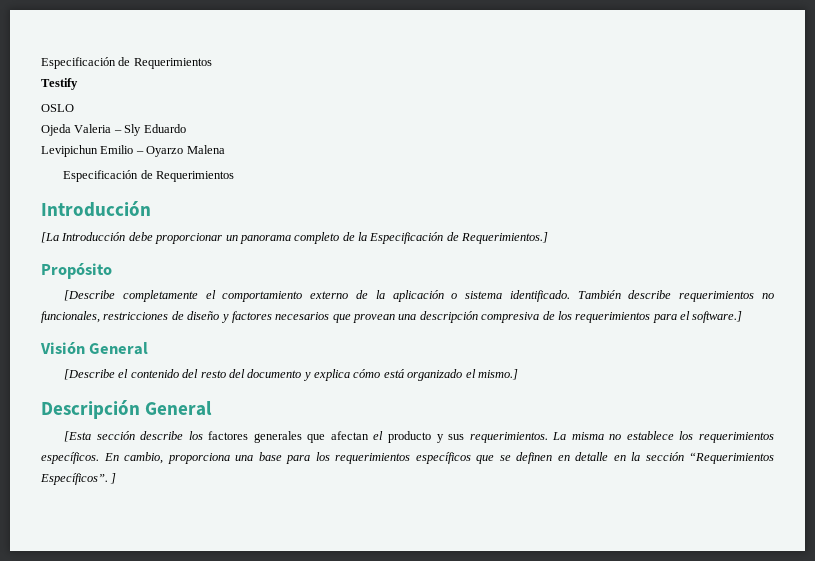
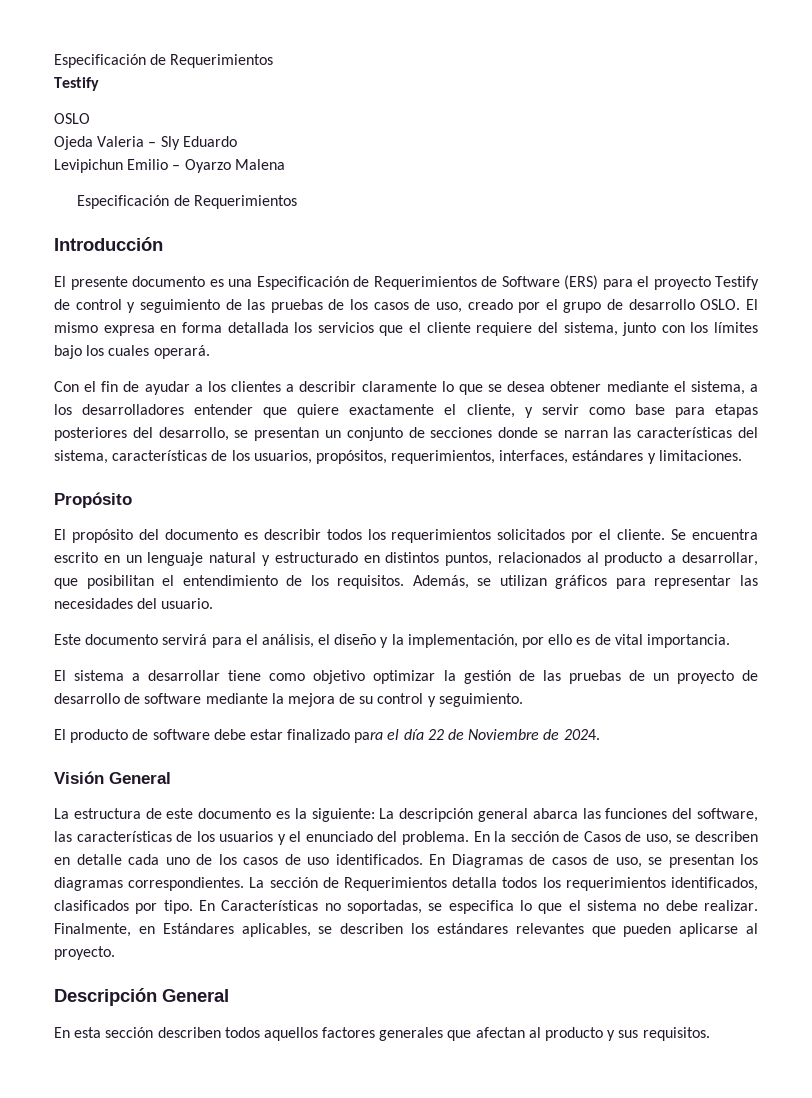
[41,232,549,244] [41,263,112,279] [64,290,775,302] [41,311,743,323] [40,342,149,355] [64,369,518,381] [41,400,213,419] [64,431,203,442] [La Introducción debe proporcionar un panorama completo de la Especificación de Requerimientos.] // Propósito // [Describe completamente el comportamiento externo de la aplicación o sistema identificado. También describe requerimientos no funcionales, restricciones de diseño y factores necesarios que provean una descripción compresiva de los requerimientos para el software.] // Visión General // [Describe el contenido del resto del documento y explica cómo está organizado el mismo.] // Descripción General // [Esta sección describe los -> [54,275,759,290] [54,299,759,313] [54,322,758,336] [54,345,210,359] [54,381,758,395] [54,404,759,418] [54,427,759,441] [54,450,742,464] [54,492,132,508] [54,529,759,543] [54,552,759,566] [54,575,759,589] [54,598,214,609] [54,634,730,648] [54,670,758,684] [54,693,523,707] [54,729,600,743] [54,771,171,784] [54,808,758,822] [54,831,758,845] [54,854,758,868] [54,877,758,891] [54,900,758,914] [54,923,758,937] [54,946,115,960] [54,988,229,1006] [54,1027,318,1041] El presente documento es una Especificación de Requerimientos de Software (ERS) para el proyecto Testify de control y seguimiento de las pruebas de los casos de uso, creado por el grupo de desarrollo OSLO. El mismo expresa en forma detallada los servicios que el cliente requiere del sistema, junto con los límites bajo los cuales operará. // Con el fin de ayudar a los clientes a describir claramente lo que se desea obtener mediante el sistema, a los desarrolladores entender que quiere exactamente el cliente, y servir como base para etapas posteriores del desarrollo, se presentan un conjunto de secciones donde se narran las características del sistema, características de los usuarios, propósitos, requerimientos, interfaces, estándares y limitaciones. // Propósito // El propósito del documento es describir todos los requerimientos solicitados por el cliente. Se encuentra escrito en un lenguaje natural y estructurado en distintos puntos, relacionados al producto a desarrollar, que posibilitan el entendimiento de los requisitos. Además, se utilizan gráficos para representar las necesidades del usuario. // Este documento servirá para el análisis, el diseño y la implementación, por ello es de vital importancia. // El sistema a desarrollar tiene como objetivo optimizar la gestión de las pruebas de un proyecto de desarrollo de software mediante la mejora de su control y seguimiento. // El producto de software debe estar finalizado para el día 22 de Noviembre de 2024. // Visión General // La estructura de este documento es la siguiente: La descripción general abarca las funciones del software, las características de los usuarios y el enunciado del problema. En la sección de Casos de uso, se describen en detalle cada uno de los casos de uso identificados. En Diagramas de casos de uso, se presentan los diagramas correspondientes. La sección de Requerimientos detalla todos los requerimientos identificados, clasificados por tipo. En Características no soportadas, se especifica lo que el sistema no debe realizar. Finalmente, en Estándares aplicables, se describen los estándares relevantes que pueden aplicarse al proyecto. // Descripción General // En esta sección describen todos aquellos
[373,431,384,440] el -> [528,1027,541,1038] al
[469,431,774,443] [41,452,774,464] [40,473,117,485] requerimientos. La misma no establece los requerimientos específicos. En cambio, proporciona una base para los requerimientos específicos que se definen en detalle en la sección “Requerimientos Específicos”. ] -> [642,1027,710,1041] requisitos.

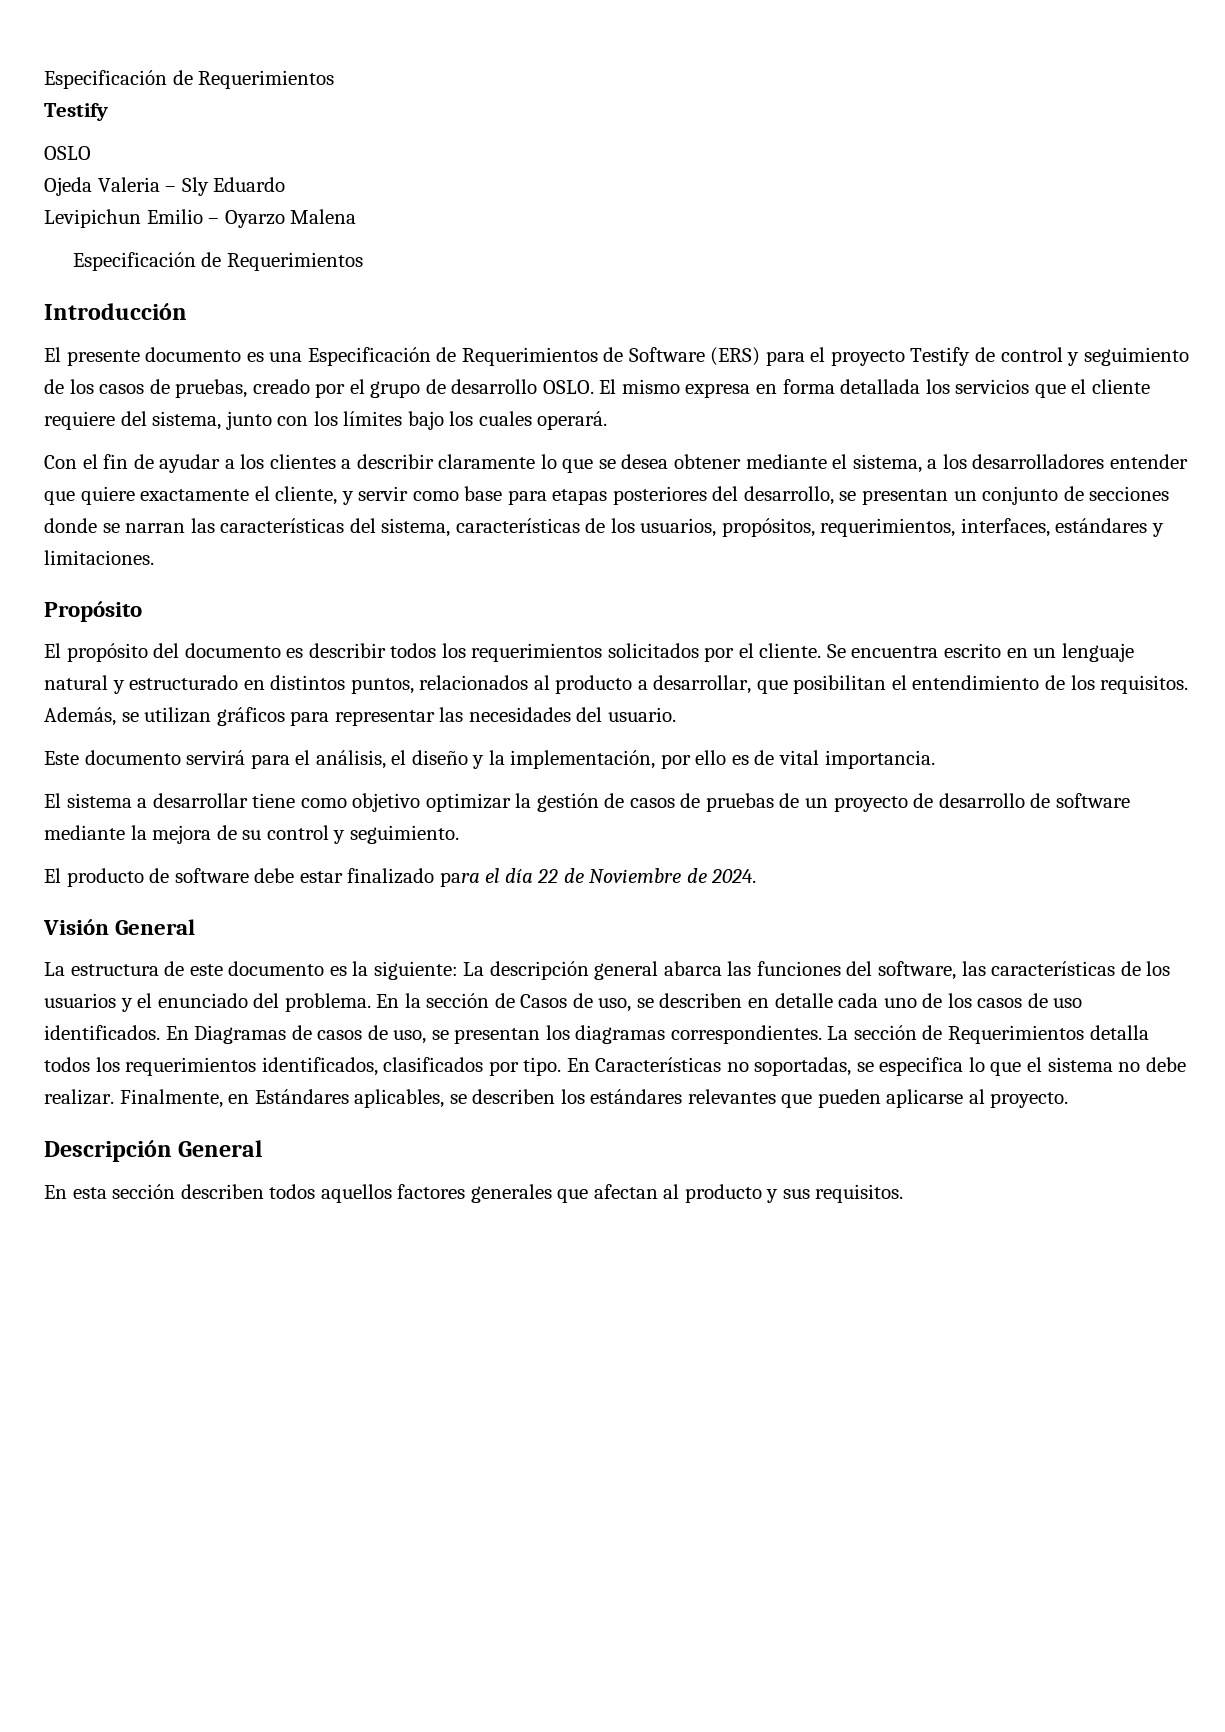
[247,299,462,313] las pruebas de los casos de uso, -> [69,379,248,398] los casos de pruebas,
[542,670,561,681] las -> [629,793,701,808] casos de

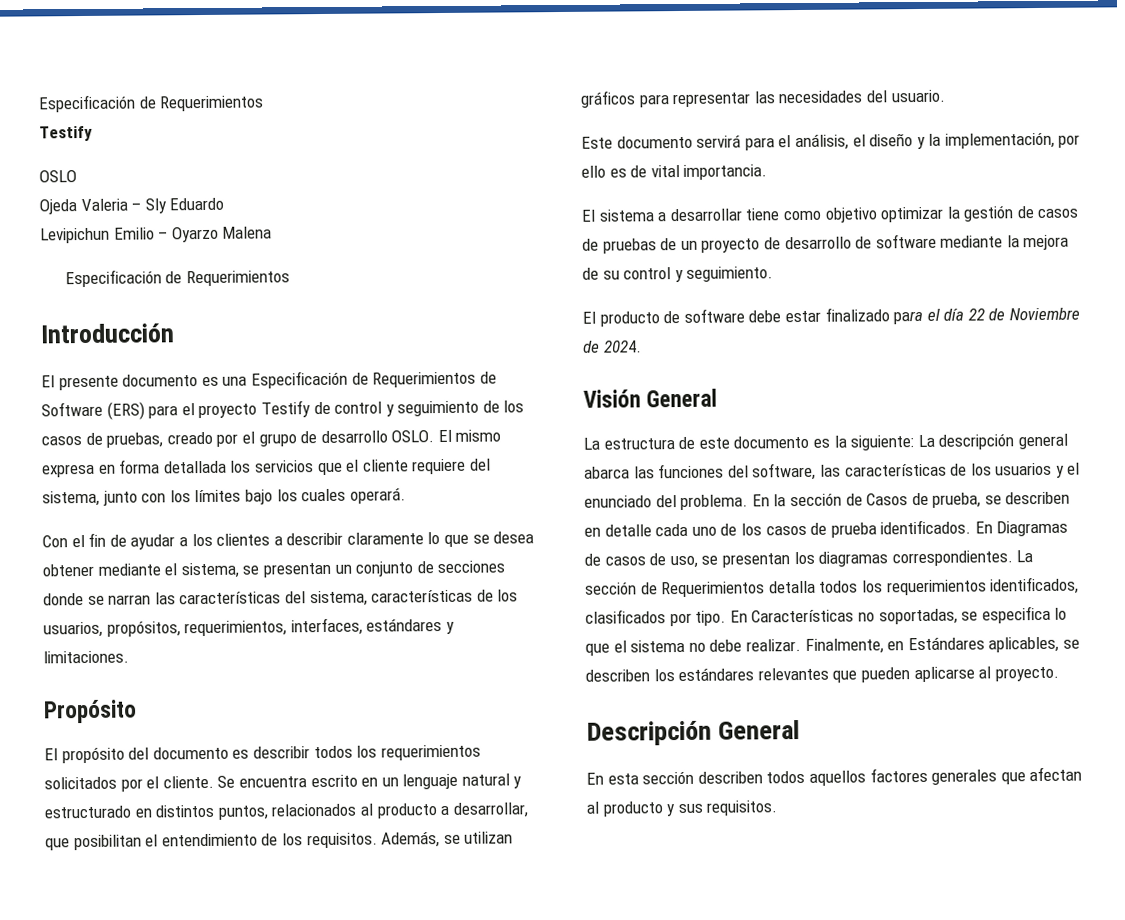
[927,454,1188,469] [44,486,834,505] a los desarrolladores entender que quiere exactamente el cliente, y servir como base para etapas posteriores del desarrollo, -> (239, 570) none
[598,998,632,1012] uso, -> [932,492,982,508] prueba,
[1053,998,1083,1008] uso -> [830,522,877,538] prueba

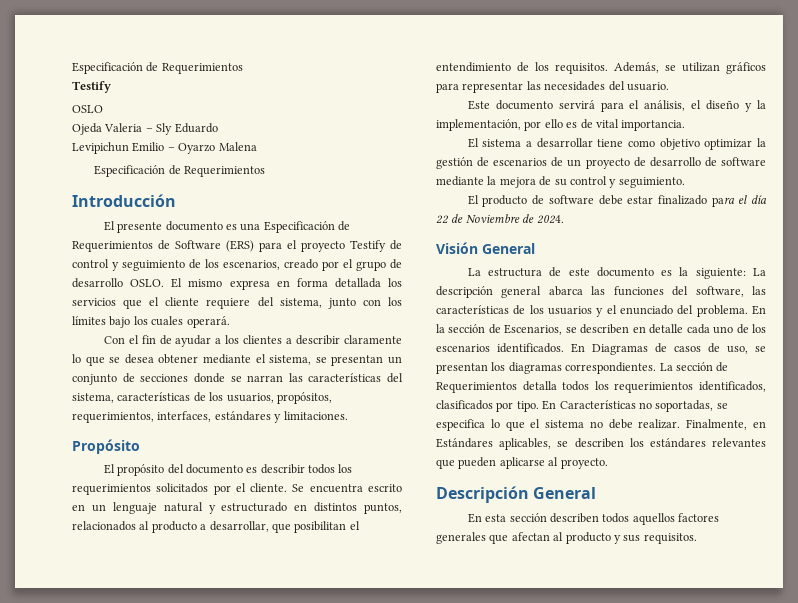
[41,432,164,448] casos de pruebas, -> [223,260,280,270] escenarios,
[1037,208,1079,219] [582,238,657,254] casos de pruebas -> [493,158,548,166] escenarios
[866,492,982,508] Casos de prueba, -> [504,324,563,335] Escenarios,
[765,522,877,538] casos de prueba -> [436,344,490,352] escenarios

